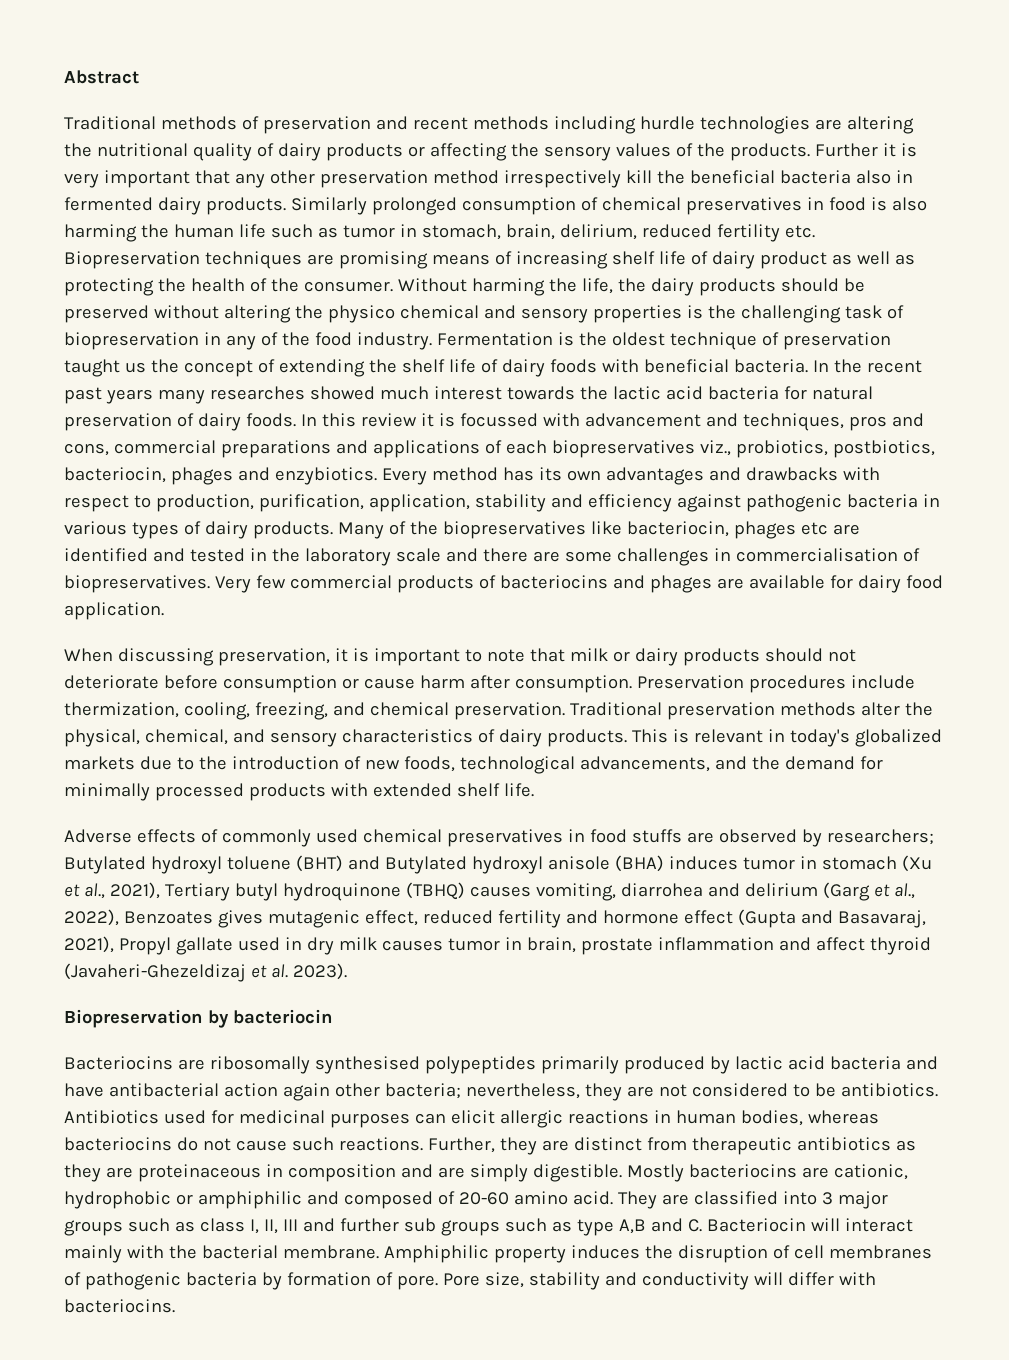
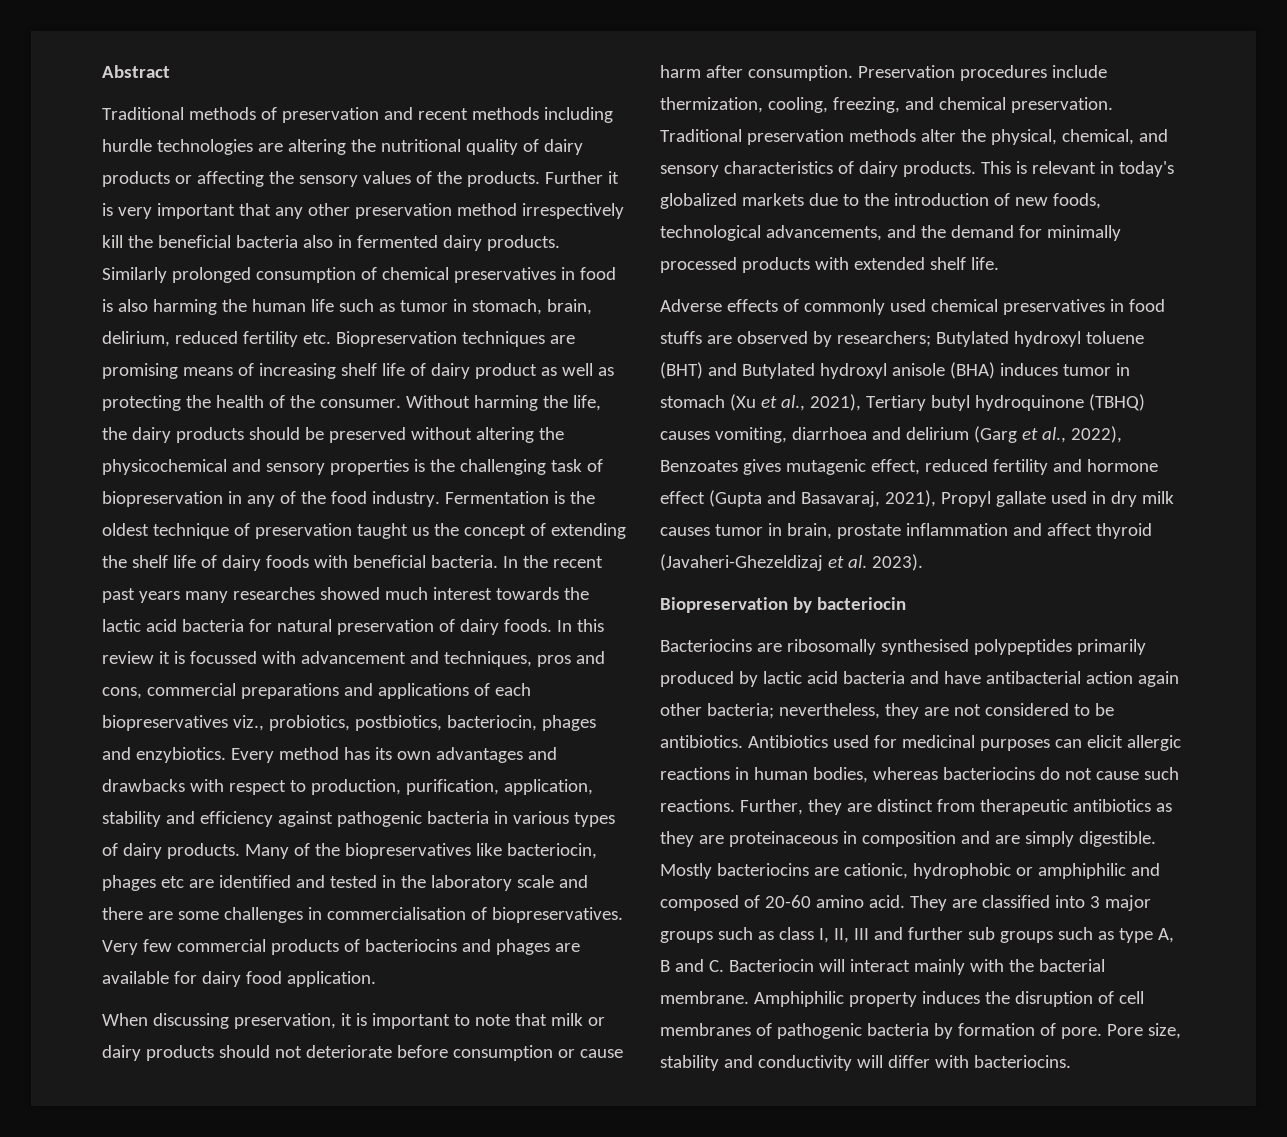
[327,305,479,323] physico chemical -> [102,459,227,475] physicochemical
[620,883,703,897] diarrohea -> [791,427,867,440] diarrhoea
[618,1219,646,1234] A,B -> [1157,928,1174,943] [660,960,670,972] A, B

